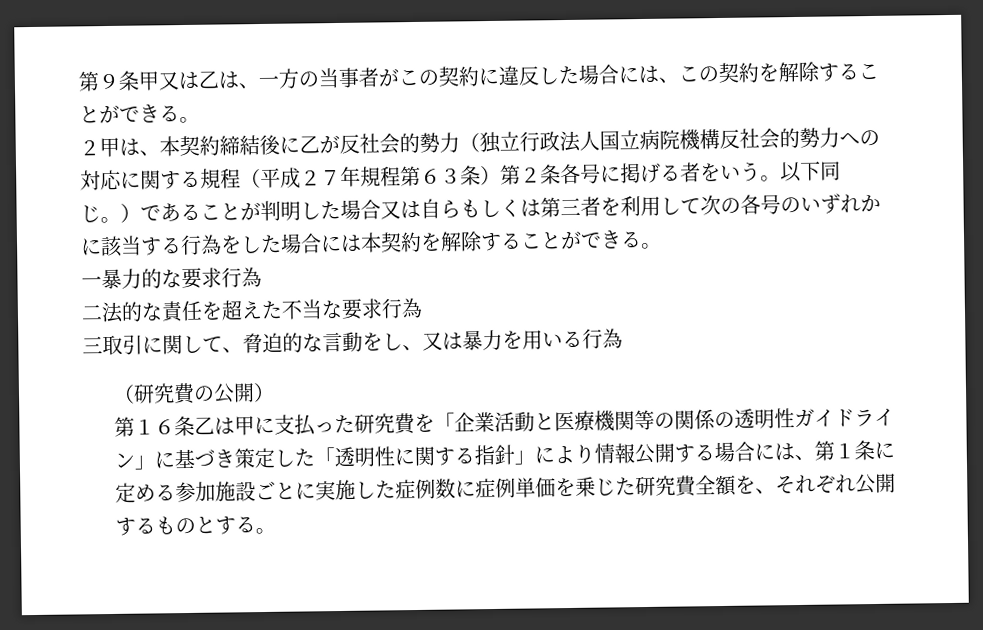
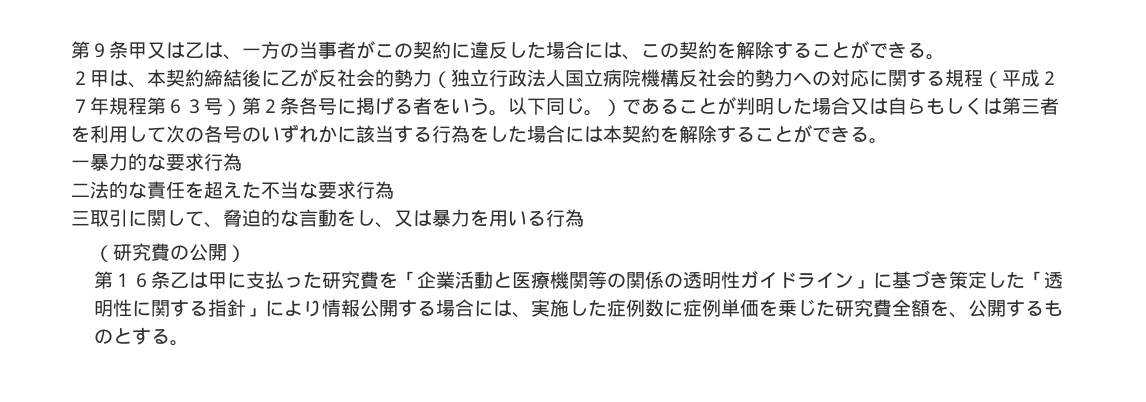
[460,165,481,186] 条 -> [204,98,223,115] 号
[813,439,895,461] [114,480,316,503] 第１条に定める参加施設ごとに -> (532, 315) none
[774,474,856,495] それぞれ -> (969, 315) none

